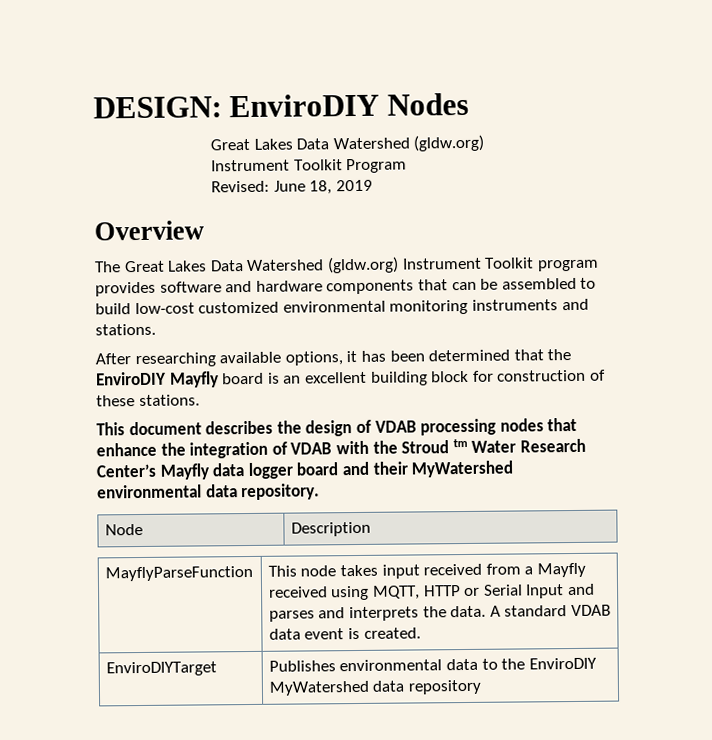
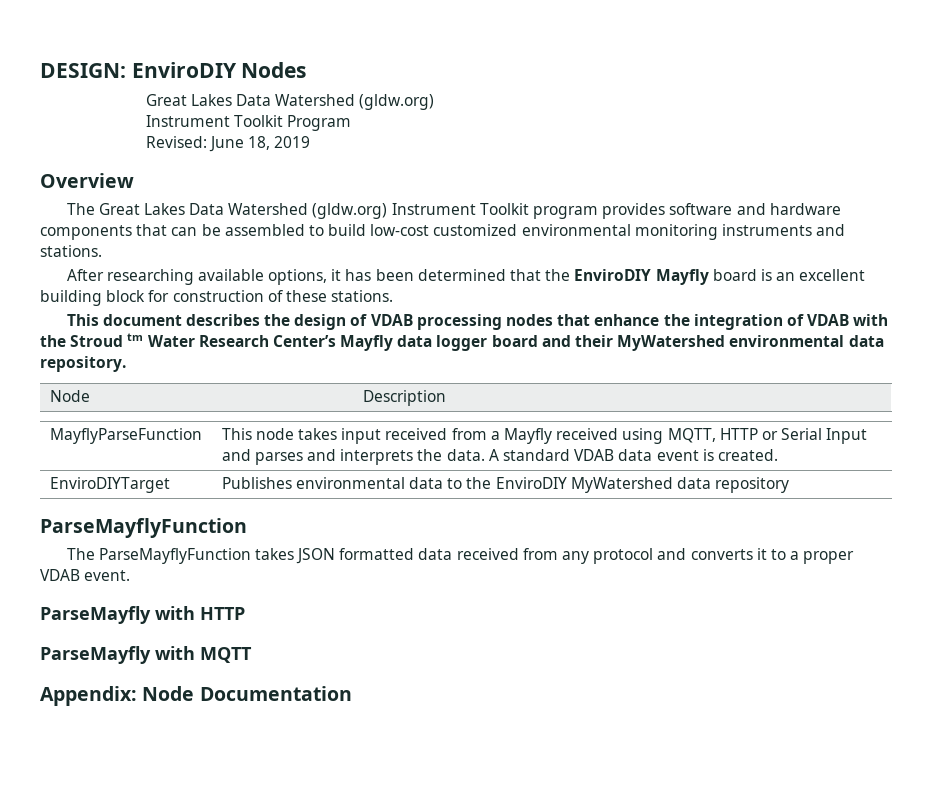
(482, 687) none -> [40,518,247,538] [66,548,855,564] [40,569,131,581] [40,606,245,624] [40,646,252,664] [40,686,352,706] // ParseMayflyFunction // The ParseMayflyFunction takes JSON formatted data received from any protocol and converts it to a proper VDAB event. // ParseMayfly with HTTP // ParseMayfly with MQTT // Appendix: Node Documentation

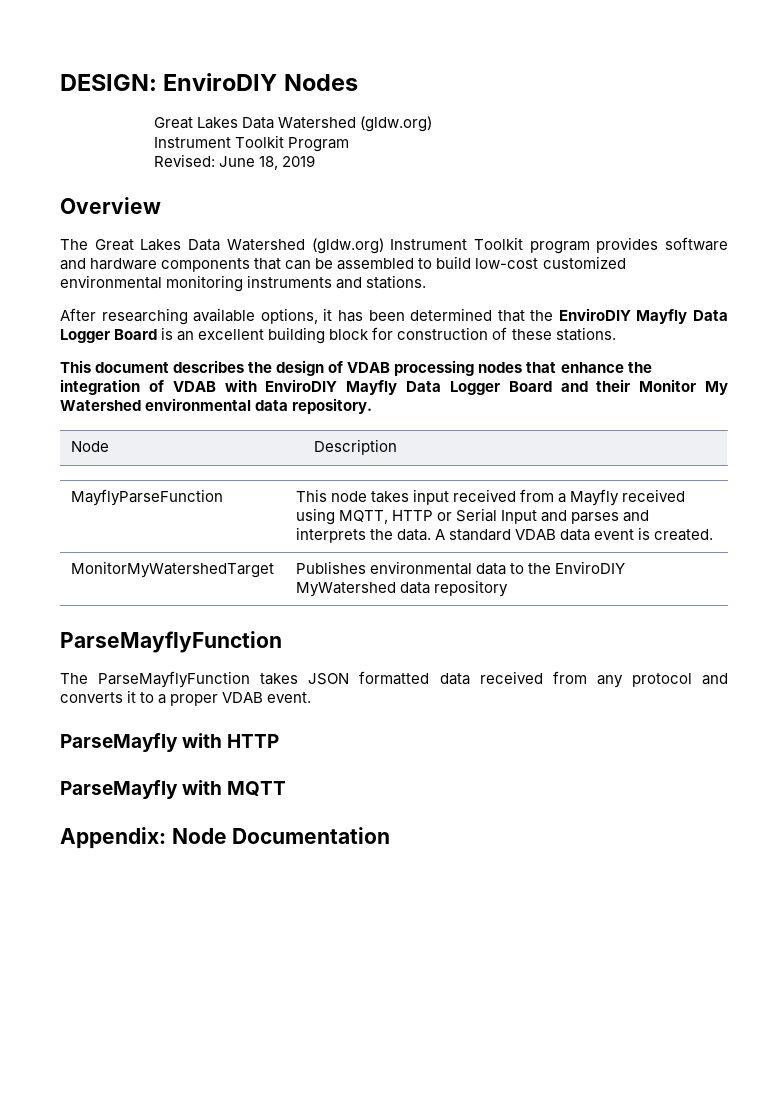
[712,269,757,281] board -> [693,310,728,321] [60,329,158,343] Data Logger Board
[40,333,726,351] the Stroud tm Water Research Center’s Mayfly data logger board and their MyWatershed -> [265,379,729,395] [60,400,141,411] EnviroDIY Mayfly Data Logger Board and their Monitor My Watershed
[49,477,170,493] EnviroDIYTarget -> [70,561,274,578] MonitorMyWatershedTarget

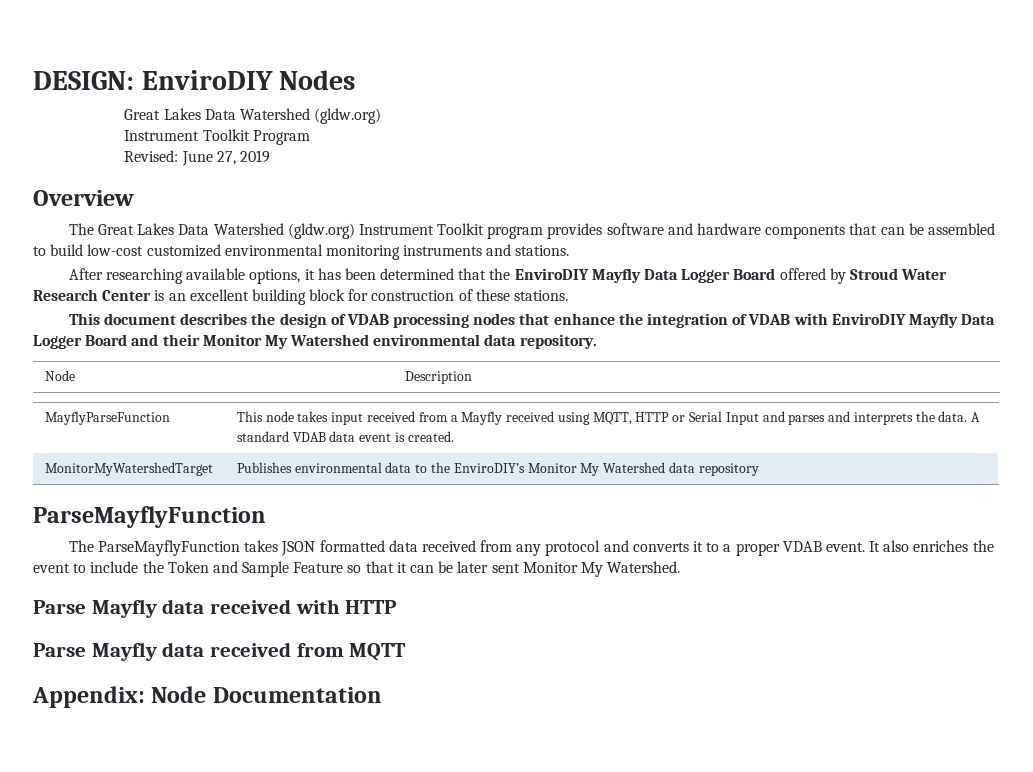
[259,156,279,170] 18, -> [216,151,236,165] 27,
(158, 334) none -> [779,268,948,284] [33,289,152,301] offered by Stroud Water Research Center
[555,561,626,574] [295,582,396,597] EnviroDIY MyWatershed -> [453,462,666,476] EnviroDIY’s Monitor My Watershed
[60,733,280,752] [60,780,223,799] // ParseMayfly with HTTP // ParseMayfly with -> [869,540,994,552] [33,561,681,577] [33,599,398,618] [33,642,344,661] It also enriches the event to include the Token and Sample Feature so that it can be later sent Monitor My Watershed. // Parse Mayfly data received with HTTP // Parse Mayfly data received from

